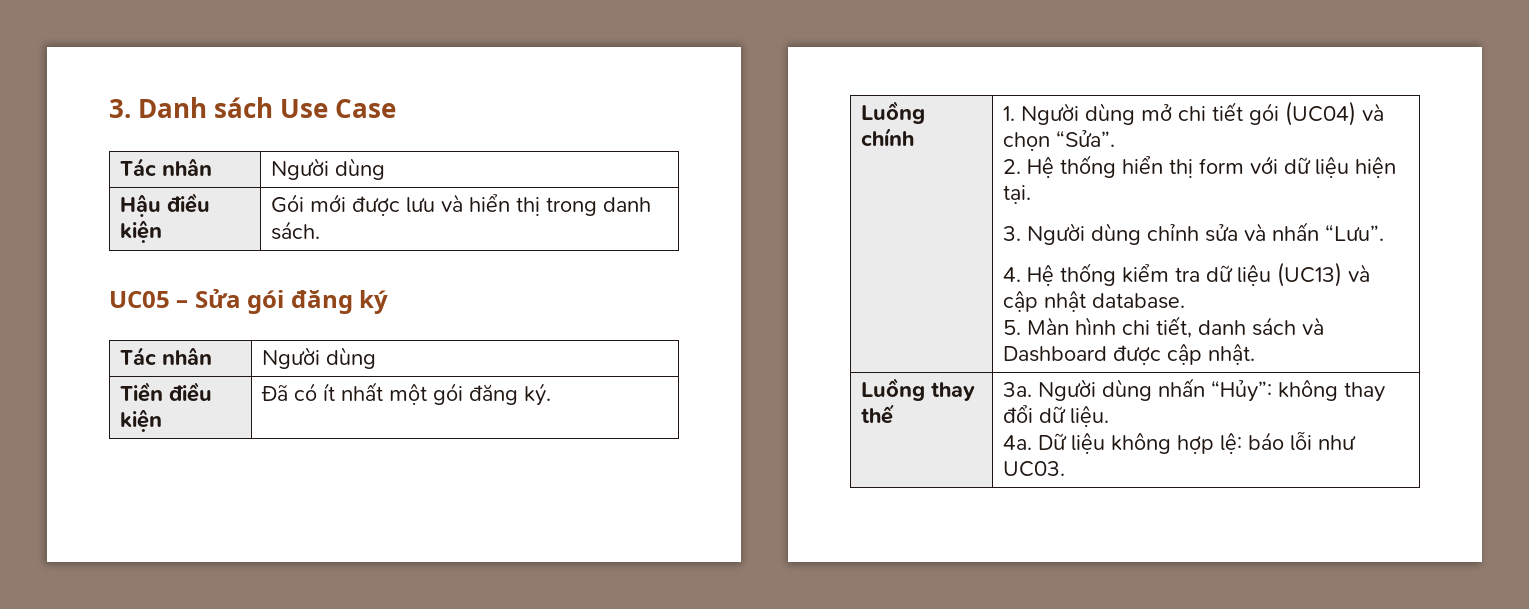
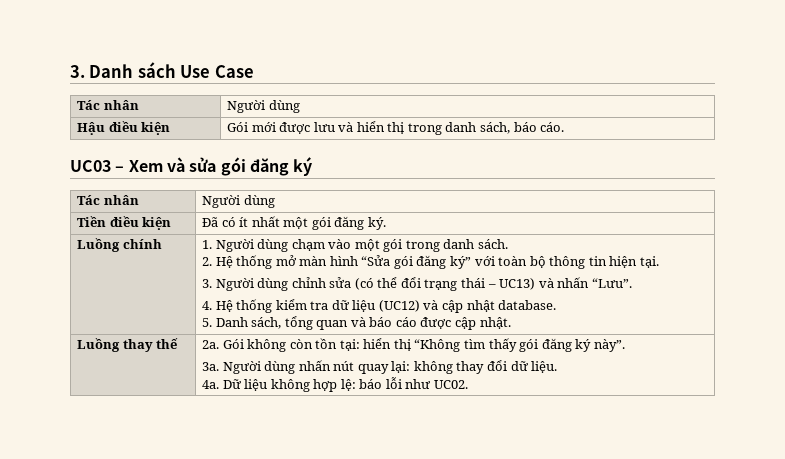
[270,221,320,240] [109,289,241,308] sách. // UC05 – Sửa -> [480,122,565,134] [70,157,217,172] sách, báo cáo. // UC03 – Xem và sửa
[1140,101,1384,126] [1002,130,1115,151] [1002,155,1349,178] mở chi tiết gói (UC04) và chọn “Sửa”. // 2. Hệ thống hiển thị form với dữ liệu -> [291,239,509,252] [202,255,607,269] chạm vào một gói trong danh sách. // 2. Hệ thống mở màn hình “Sửa gói đăng ký” với toàn bộ thông tin
(1238, 233) none -> [354,277,536,291] (có thể đổi trạng thái – UC13)
[1276,262,1342,287] (UC13) -> [378,300,420,312] (UC12)
[1026,316,1324,338] [1002,346,1107,362] Màn hình chi tiết, danh sách và Dashboard -> [215,316,417,330] Danh sách, tổng quan và báo cáo
(895, 414) none -> [202,338,625,352] 2a. Gói không còn tồn tại: hiển thị “Không tìm thấy gói đăng ký này”. //
[1210,380,1272,402] “Hủy”: -> [333,361,411,374] nút quay lại:
[1002,461,1065,477] UC03. -> [434,380,469,389] UC02.

